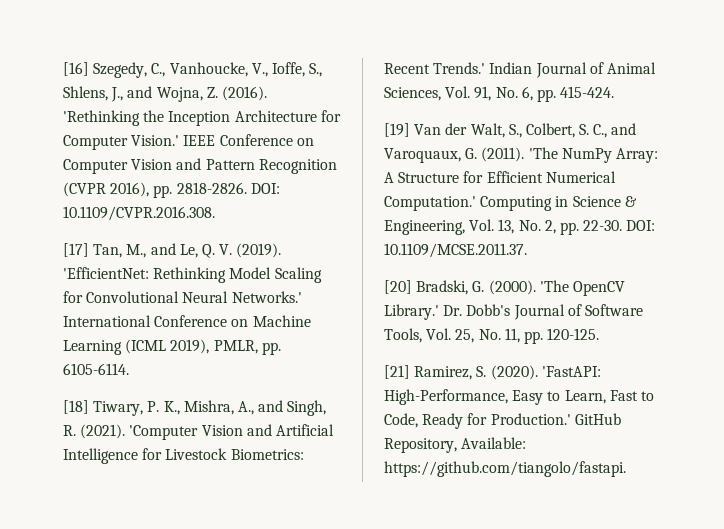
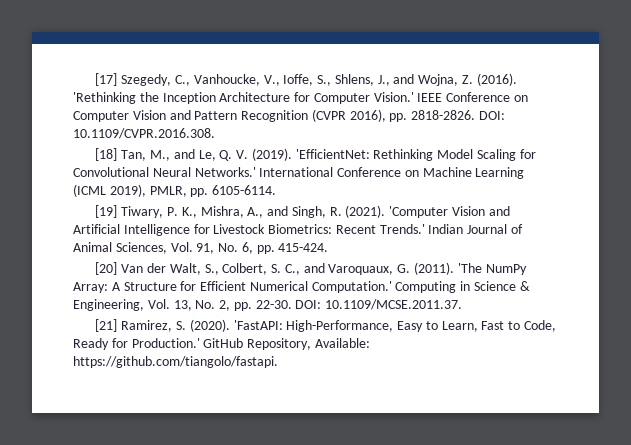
[63,62,89,76] [16] -> [95,73,118,86] [17]
[63,243,89,257] [17] -> [95,148,118,161] [18]
[63,400,89,414] [18] -> [95,205,118,218] [19]
[384,123,410,137] [19] -> [95,262,118,275] [20]
[384,280,625,296] [384,304,643,320] [384,328,600,344] // [20] Bradski, G. (2000). 'The OpenCV Library.' Dr. Dobb's Journal of Software Tools, Vol. 25, No. 11, pp. 120-125. -> (463, 304) none

